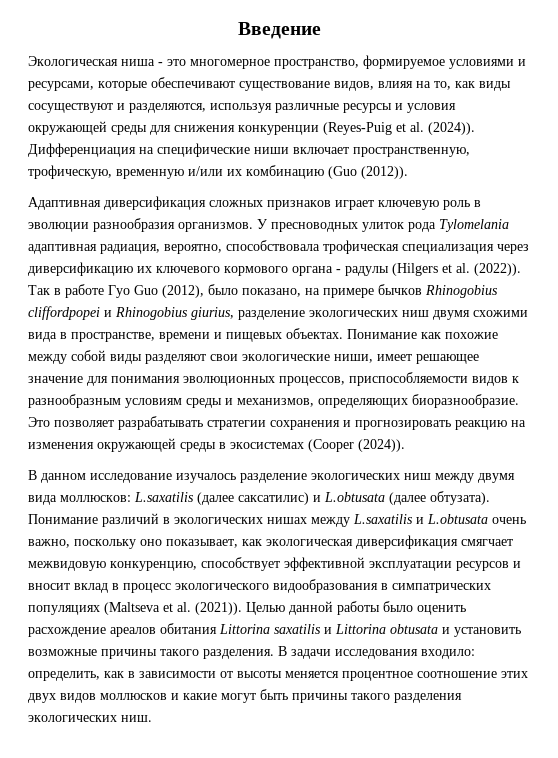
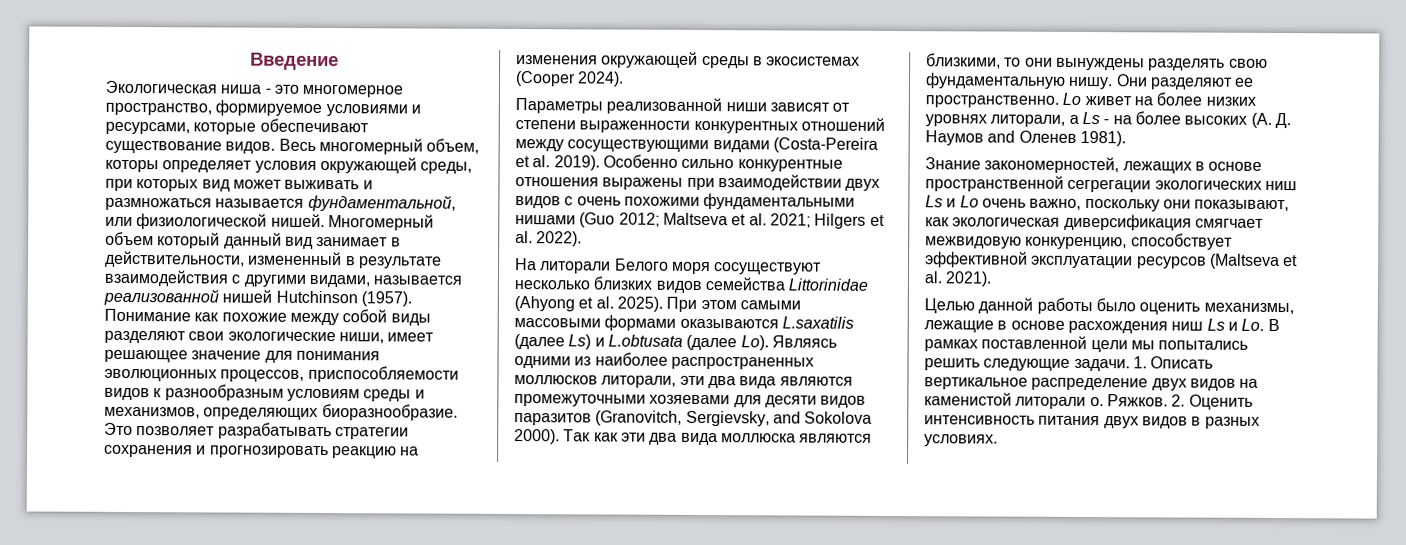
[334,81,511,91] [28,103,456,113] [28,121,475,135] [28,143,470,157] [28,165,408,179] [28,196,481,210] [28,218,509,232] [28,240,529,254] [28,262,521,276] [28,284,498,298] [28,306,528,320] [28,328,343,342] видов, влияя на то, как виды сосуществуют и разделяются, используя различные ресурсы и условия окружающей среды для снижения конкуренции (Reyes-Puig et al. (2024)). Дифференциация на специфические ниши включает пространственную, трофическую, временную и/или их комбинацию (Guo (2012)). // Адаптивная диверсификация сложных признаков играет ключевую роль в эволюции разнообразия организмов. У пресноводных улиток рода Tylomelania адаптивная радиация, вероятно, способствовала трофическая специализация через диверсификацию их ключевого кормового органа - радулы (Hilgers et al. (2022)). Так в работе Гуо Guo (2012), было показано, на примере бычков Rhinogobius cliffordpopei и Rhinogobius giurius, разделение экологических ниш двумя схожими вида в пространстве, времени и пищевых объектах. -> [225,137,480,155] [105,156,473,174] [105,178,373,192] [105,194,456,212] [105,213,434,231] [105,231,401,249] [105,250,442,269] [104,269,463,288] [103,288,412,307] видов. Весь многомерный объем, которы определяет условия окружающей среды, при которых вид может выживать и размножаться называется фундаментальной, или физиологической нишей. Многомерный объем который данный вид занимает в действительности, измененный в результате взаимодействия с другими видами, называется реализованной нишей Hutchinson (1957).
[358,439,405,452] [28,470,515,483] [28,495,131,505] (2024)). // В данном исследование изучалось разделение экологических ниш между двумя вида моллюсков: -> [577,71,625,87] [515,97,851,115] [515,117,885,134] [515,137,878,153] [515,154,843,172] [515,174,881,191] [515,193,856,210] [515,212,885,229] [515,231,583,247] [515,258,823,275] [514,276,869,293] [514,296,801,312] [514,314,779,331] 2024). // Параметры реализованной ниши зависят от степени выраженности конкурентных отношений между сосуществующими видами (Costa-Pereira et al. 2019). Особенно сильно конкурентные отношения выражены при взаимодействии двух видов с очень похожими фундаментальными нишами (Guo 2012; Maltseva et al. 2021; Hilgers et al. 2022). // На литорали Белого моря сосуществуют несколько близких видов семейства Littorinidae (Ahyong et al. 2025). При этом самыми массовыми формами оказываются
[238,492,309,505] саксатилис) -> [568,334,592,350] Ls)
[430,491,490,505] [28,513,488,527] обтузата). Понимание различий в экологических нишах между L.saxatilis и L.obtusata -> [740,335,837,351] [514,352,814,370] [514,375,853,389] [514,394,867,408] [514,410,873,427] [514,429,873,446] [926,53,1268,71] [925,72,1255,90] [925,92,1256,108] [925,111,1291,129] [925,130,1126,147] [925,156,1263,174] [925,175,1297,193] [925,195,979,208] Lo). Являясь одними из наиболее распространенных моллюсков литорали, эти два вида являются промежуточными хозяевами для десяти видов паразитов (Granovitch, Sergievsky, and Sokolova 2000). Так как эти два вида моллюска являются близкими, то они вынуждены разделять свою фундаментальную нишу. Они разделяют ее пространственно. Lo живет на более низких уровнях литорали, а Ls - на более высоких (А. Д. Наумов and Оленев 1981). // Знание закономерностей, лежащих в основе пространственной сегрегации экологических ниш Ls и Lo
[140,539,238,548] оно показывает, -> [1162,199,1290,212] они показывают,
[513,561,521,568] [28,579,491,593] [28,605,100,615] и вносит вклад в процесс экологического видообразования в симпатрических популяциях -> (1207, 262) none
[195,602,242,615] (2021)). -> [945,271,993,287] 2021). //
[28,623,521,637] [28,646,475,659] [28,671,528,681] [28,689,462,703] [28,715,152,722] расхождение ареалов обитания Littorina saxatilis и Littorina obtusata и установить возможные причины такого разделения. В задачи исследования входило: определить, как в зависимости от высоты меняется процентное соотношение этих двух видов моллюсков и какие могут быть причины такого разделения экологических ниш. -> [1203,302,1294,315] [924,318,1280,334] [924,335,1249,353] [924,356,1214,372] [924,377,1259,391] [924,392,1253,410] [924,415,1260,429] [924,434,998,447] механизмы, лежащие в основе расхождения ниш Ls и Lo. В рамках поставленной цели мы попытались решить следующие задачи. 1. Описать вертикальное распределение двух видов на каменистой литорали о. Ряжков. 2. Оценить интенсивность питания двух видов в разных условиях.

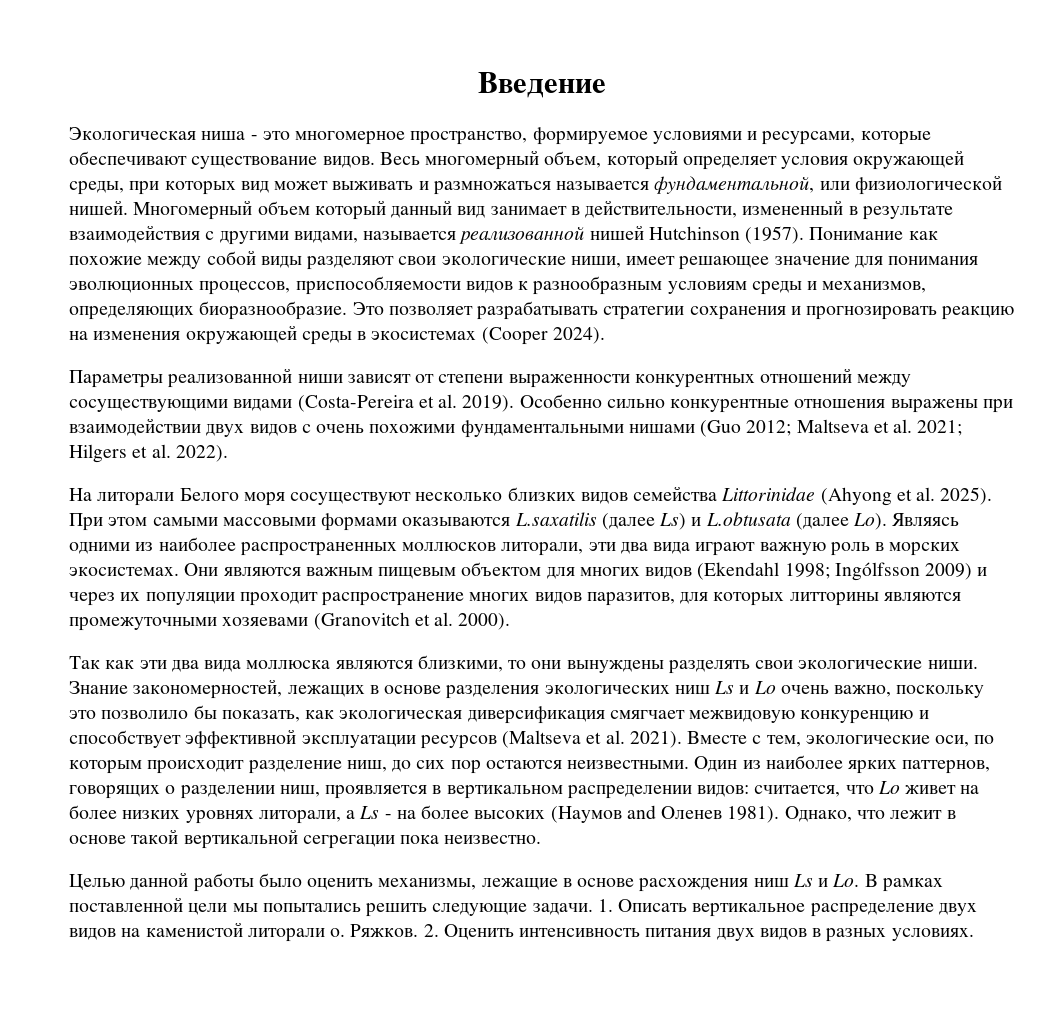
[105,159,159,173] которы -> [606,150,678,170] который
[779,376,853,386] [514,394,867,408] [514,410,873,427] являются промежуточными хозяевами для десяти видов паразитов (Granovitch, Sergievsky, and Sokolova -> [695,542,961,556] [69,562,988,581] [69,592,961,606] [69,612,454,631] играют важную роль в морских экосистемах. Они являются важным пищевым объектом для многих видов (Ekendahl 1998; Ingólfsson 2009) и через их популяции проходит распространение многих видов паразитов, для которых литторины являются промежуточными хозяевами (Granovitch et al.
(560, 437) none -> (511, 621) //
[1228,58,1268,68] [925,72,1255,90] [925,95,1059,108] свою фундаментальную нишу. Они разделяют ее пространственно. -> [755,660,978,669] [69,679,985,699] [69,705,929,724] [69,729,995,749] [69,755,991,774] [69,785,874,799] свои экологические ниши. Знание закономерностей, лежащих в основе разделения экологических ниш Ls и Lo очень важно, поскольку это позволило бы показать, как экологическая диверсификация смягчает межвидовую конкуренцию и способствует эффективной эксплуатации ресурсов (Maltseva et al. 2021). Вместе с тем, экологические оси, по которым происходит разделение ниш, до сих пор остаются неизвестными. Один из наиболее ярких паттернов, говорящих о разделении ниш, проявляется в вертикальном распределении видов: считается, что
[1250,112,1291,129] [925,130,984,146] (А. Д. Наумов -> [550,806,622,823] (Наумов
[925,156,1263,174] [925,175,1297,193] [925,195,1290,212] [925,213,1264,231] [925,233,1233,250] [925,251,1299,270] [924,271,993,287] // Знание закономерностей, лежащих в основе пространственной сегрегации экологических ниш Ls и Lo очень важно, поскольку они показывают, как экологическая диверсификация смягчает межвидовую конкуренцию, способствует эффективной эксплуатации ресурсов (Maltseva et al. 2021). -> [784,806,956,822] [69,829,542,849] Однако, что лежит в основе такой вертикальной сегрегации пока неизвестно.

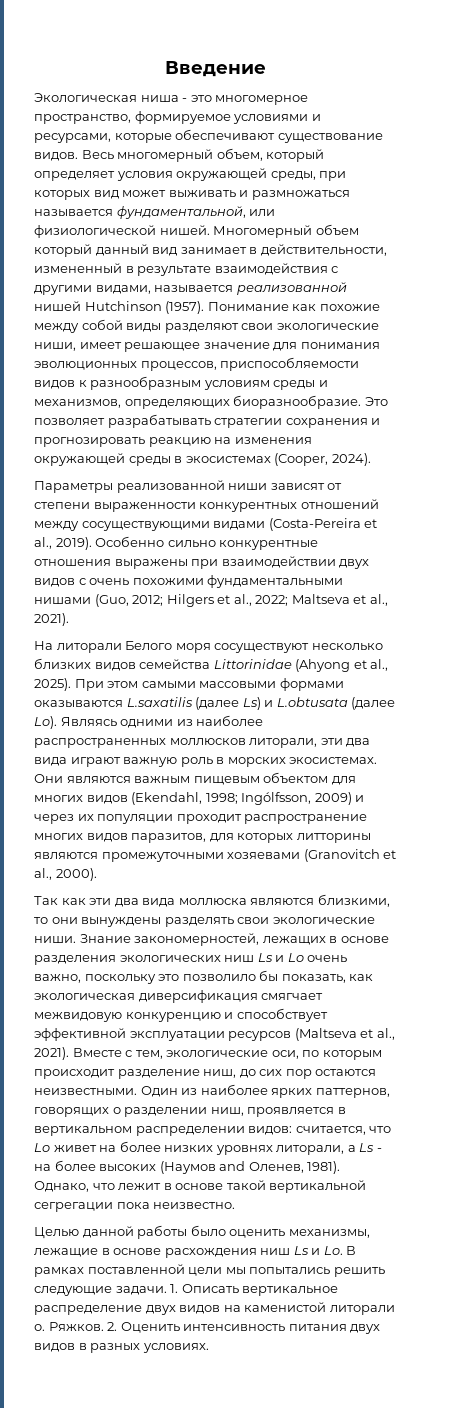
[481,327,548,345] (Cooper -> [274,453,329,466] (Cooper,
[438,394,458,408] al. -> [34,537,52,549] al.,
[700,419,963,437] [69,444,228,463] (Guo 2012; Maltseva et al. 2021; Hilgers et al. 2022). -> [94,594,388,607] [34,613,69,626] (Guo, 2012; Hilgers et al., 2022; Maltseva et al., 2021).
[916,487,936,501] al. -> [370,659,389,671] al.,
[697,562,920,581] (Ekendahl 1998; Ingólfsson -> [131,792,312,805] (Ekendahl, 1998; Ingólfsson,
[434,612,454,626] al. -> [34,868,52,880] al.,
[605,730,625,744] al. -> [376,1028,395,1040] al.,
[661,806,723,819] Оленев -> [248,1162,304,1173] Оленев,

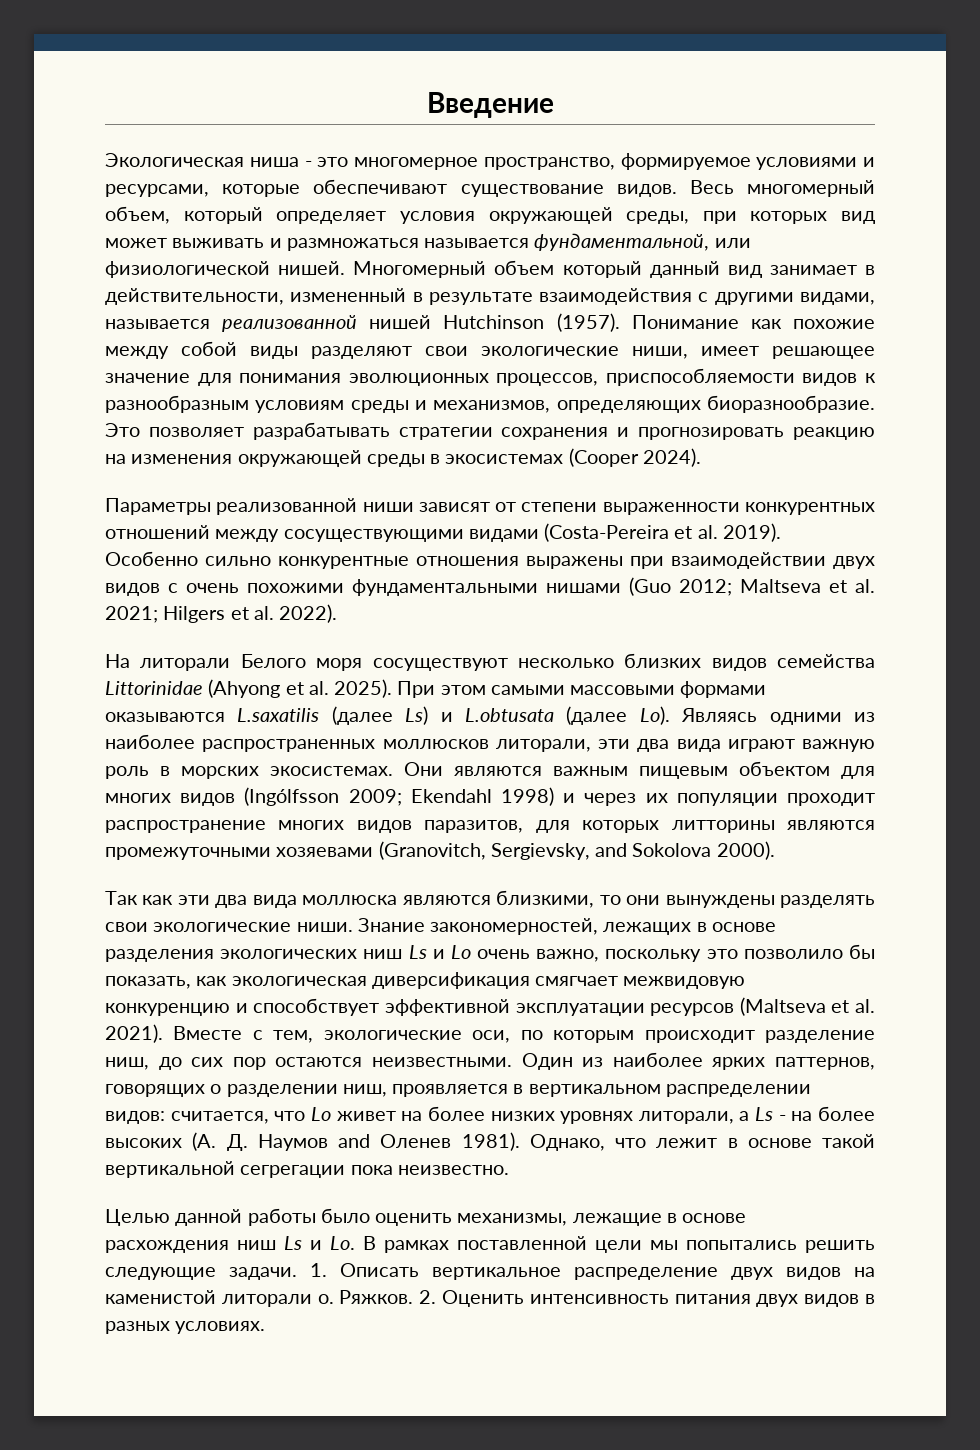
[274,453,329,466] (Cooper, -> [568,448,639,467] (Cooper
[34,537,52,549] al., -> [697,525,718,539] al.
[94,594,388,607] [34,613,69,626] (Guo, 2012; Hilgers et al., 2022; Maltseva et al., 2021). -> [629,577,875,596] [105,604,338,623] (Guo 2012; Maltseva et al. 2021; Hilgers et al. 2022).
[370,659,389,671] al., -> [308,681,329,695] al.
[131,792,352,805] (Ekendahl, 1998; Ingólfsson, 2009) -> [244,787,554,806] (Ingólfsson 2009; Ekendahl 1998)
[303,849,397,862] [34,868,52,880] (Granovitch et al., -> [378,841,712,860] (Granovitch, Sergievsky, and Sokolova
[376,1028,395,1040] al., -> [855,999,875,1013] al.
[159,1161,304,1174] (Наумов and Оленев, -> [192,1132,452,1151] (А. Д. Наумов and Оленев

